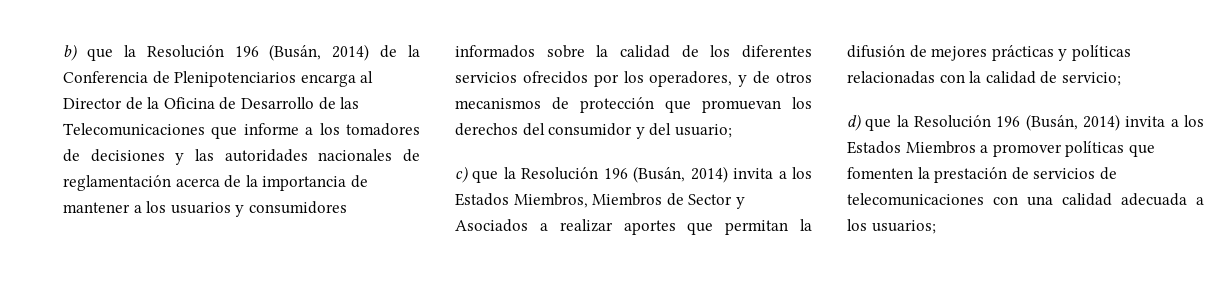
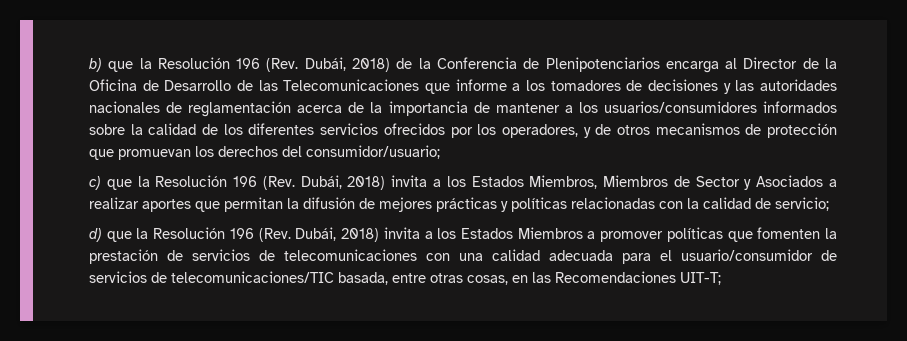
[269,44,370,61] (Busán, 2014) -> [266,57,391,72] (Rev. Dubái, 2018)
[170,201,347,217] usuarios y consumidores -> [603,101,757,113] usuarios/consumidores
[548,123,732,139] consumidor y del usuario; -> [306,145,440,159] consumidor/usuario;
[633,166,728,183] (Busán, 2014) -> [262,175,386,190] (Rev. Dubái, 2018)
[1025,114,1120,131] (Busán, 2014) -> [258,227,380,242] (Rev. Dubái, 2018)
[1196,197,1204,205] [847,219,936,234] a los usuarios; -> [622,249,837,264] [89,271,721,285] para el usuario/consumidor de servicios de telecomunicaciones/TIC basada, entre otras cosas, en las Recomendaciones UIT-T;

